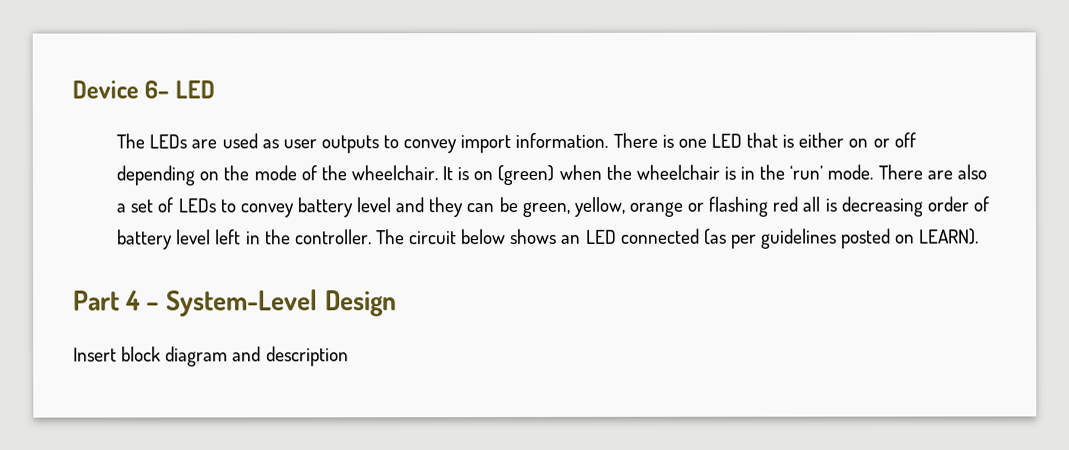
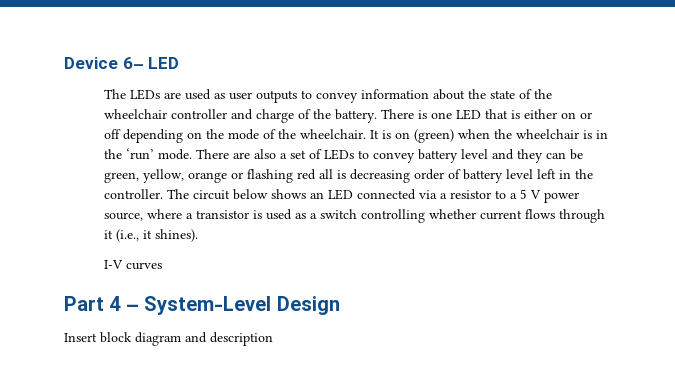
[460,132,609,154] import information. -> [361,89,553,100] [104,109,378,123] information about the state of the wheelchair controller and charge of the battery.
[703,228,980,249] (as per guidelines posted on LEARN). -> [419,189,580,203] [104,209,606,223] [104,229,199,242] [104,260,163,270] via a resistor to a 5 V power source, where a transistor is used as a switch controlling whether current flows through it (i.e., it shines). // I-V curves

